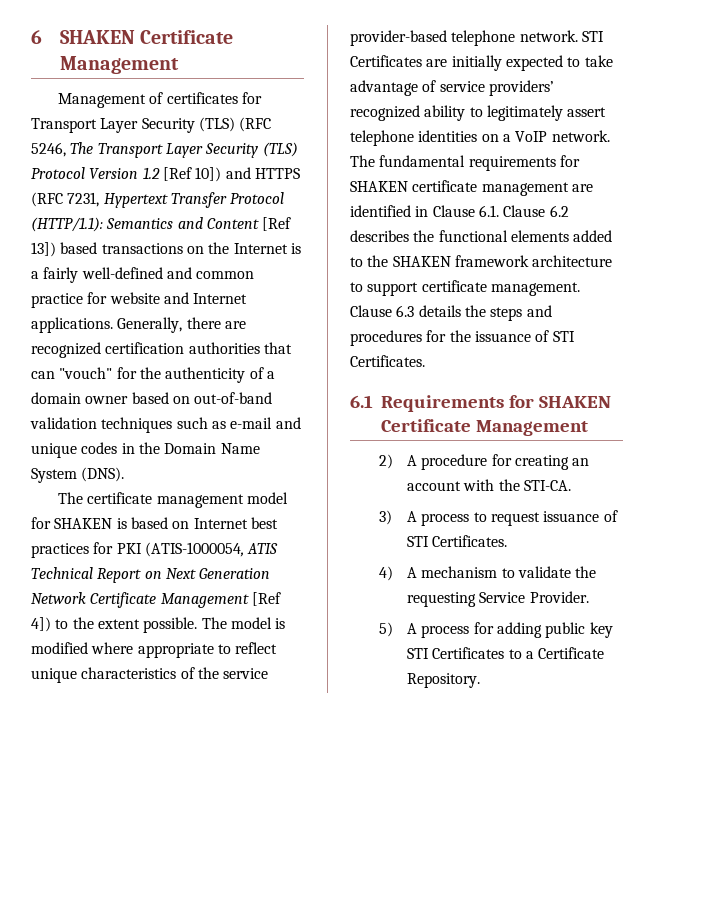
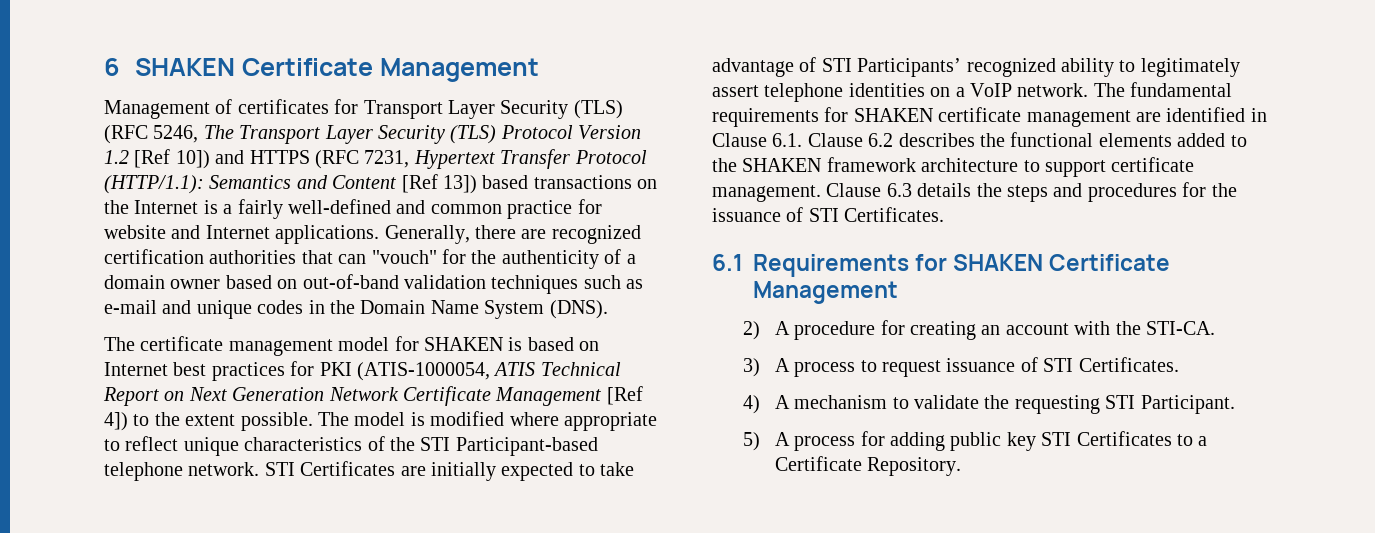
[223,668,269,679] [350,30,447,46] service provider-based -> [420,437,598,456] STI Participant-based
[439,80,554,96] service providers’ -> [821,58,962,77] STI Participants’
[479,591,589,603] Service Provider. -> [1105,395,1235,414] STI Participant.

